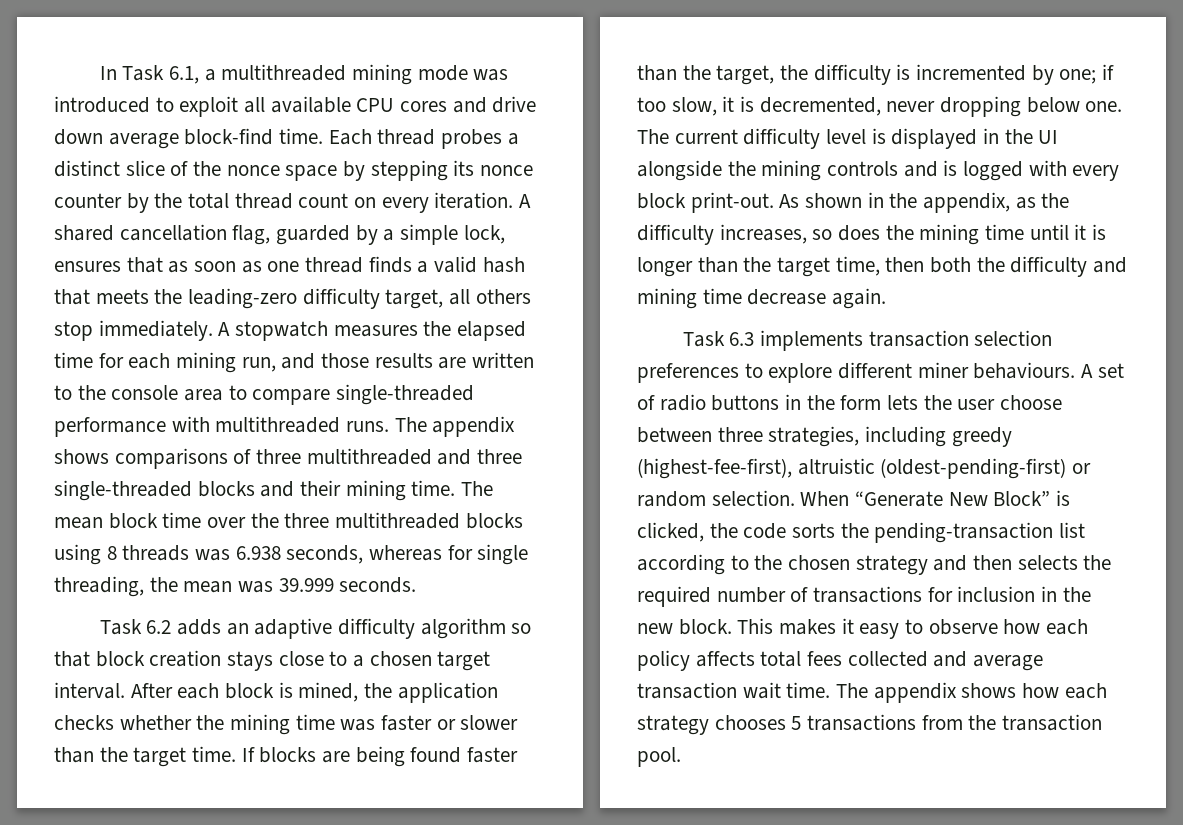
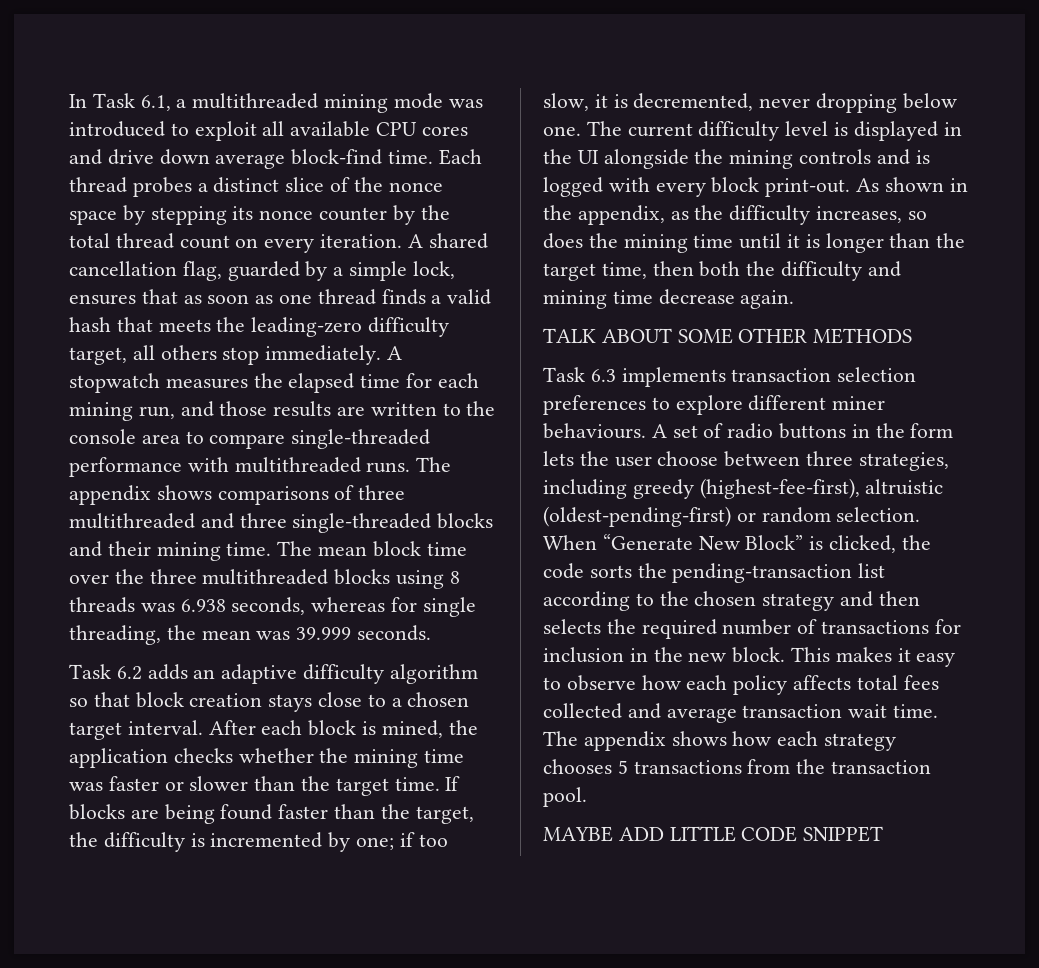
(887, 298) none -> [543,328,913,344] // TALK ABOUT SOME OTHER METHODS
(681, 757) none -> [543,826,884,842] // MAYBE ADD LITTLE CODE SNIPPET

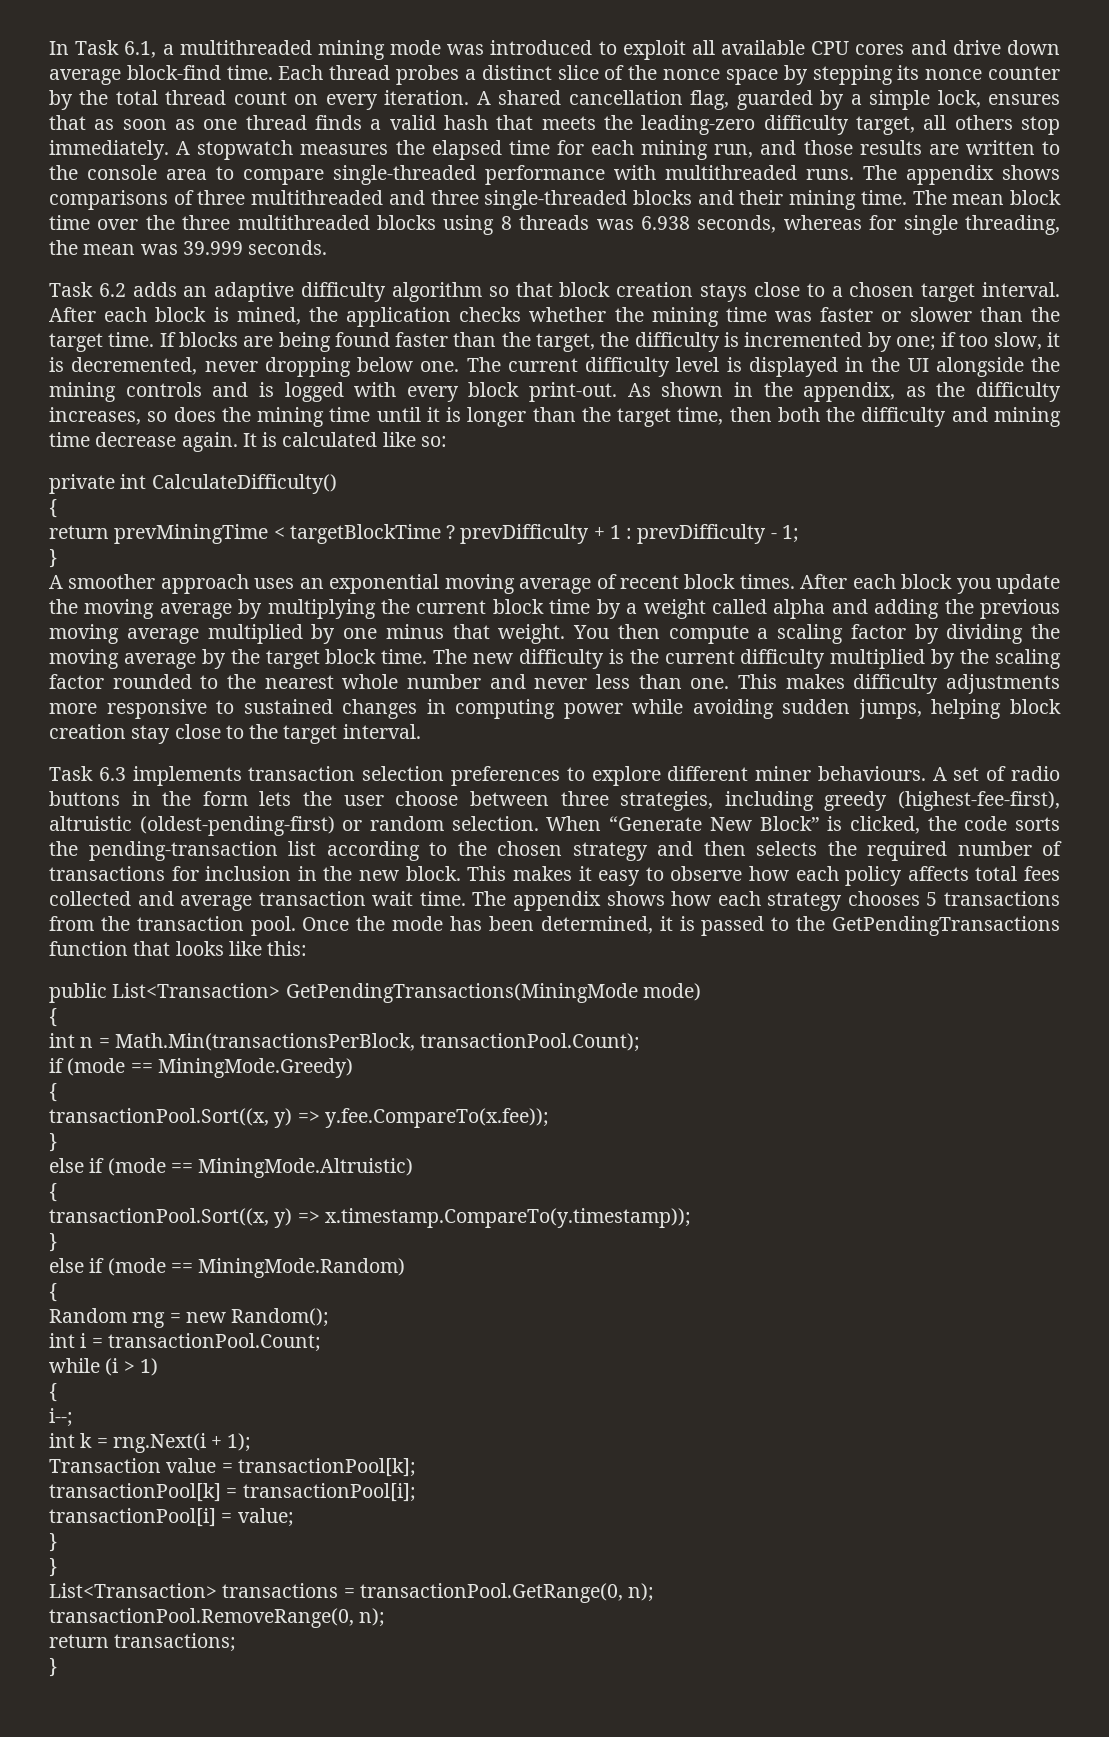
[543,328,913,344] // TALK ABOUT SOME OTHER METHODS -> [242,432,447,447] [49,474,337,494] [49,499,57,518] [49,524,799,544] [49,549,57,568] [49,574,1060,594] [49,599,1060,619] [49,624,1060,644] [49,649,1061,669] [49,674,1060,694] [49,699,1061,719] [49,724,421,744] It is calculated like so: // private int CalculateDifficulty() // { // return prevMiningTime < targetBlockTime ? prevDifficulty + 1 : prevDifficulty - 1; // } // A smoother approach uses an exponential moving average of recent block times. After each block you update the moving average by multiplying the current block time by a weight called alpha and adding the previous moving average multiplied by one minus that weight. You then compute a scaling factor by dividing the moving average by the target block time. The new difficulty is the current difficulty multiplied by the scaling factor rounded to the nearest whole number and never less than one. This makes difficulty adjustments more responsive to sustained changes in computing power while avoiding sudden jumps, helping block creation stay close to the target interval.
[543,826,884,842] // MAYBE ADD LITTLE CODE SNIPPET -> [302,916,1060,936] [49,941,308,956] [49,983,701,1003] [49,1008,57,1027] [49,1033,641,1052] [49,1058,353,1078] [49,1083,57,1102] [49,1108,549,1128] [49,1133,57,1152] [49,1158,414,1178] [49,1183,57,1202] [49,1208,691,1228] [49,1233,57,1252] [49,1258,406,1278] [49,1283,57,1302] [49,1308,330,1328] [49,1333,321,1352] [49,1358,158,1376] [49,1383,57,1402] [49,1408,73,1427] [49,1433,252,1453] [49,1458,416,1477] [49,1483,416,1502] [49,1508,294,1527] [49,1533,57,1552] [49,1558,57,1577] [49,1583,655,1603] [49,1608,386,1628] [49,1633,237,1652] [49,1658,57,1677] Once the mode has been determined, it is passed to the GetPendingTransactions function that looks like this: // public List<Transaction> GetPendingTransactions(MiningMode mode) // { // int n = Math.Min(transactionsPerBlock, transactionPool.Count); // if (mode == MiningMode.Greedy) // { // transactionPool.Sort((x, y) => y.fee.CompareTo(x.fee)); // } // else if (mode == MiningMode.Altruistic) // { // transactionPool.Sort((x, y) => x.timestamp.CompareTo(y.timestamp)); // } // else if (mode == MiningMode.Random) // { // Random rng = new Random(); // int i = transactionPool.Count; // while (i > 1) // { // i--; // int k = rng.Next(i + 1); // Transaction value = transactionPool[k]; // transactionPool[k] = transactionPool[i]; // transactionPool[i] = value; // } // } // List<Transaction> transactions = transactionPool.GetRange(0, n); // transactionPool.RemoveRange(0, n); // return transactions; // }

